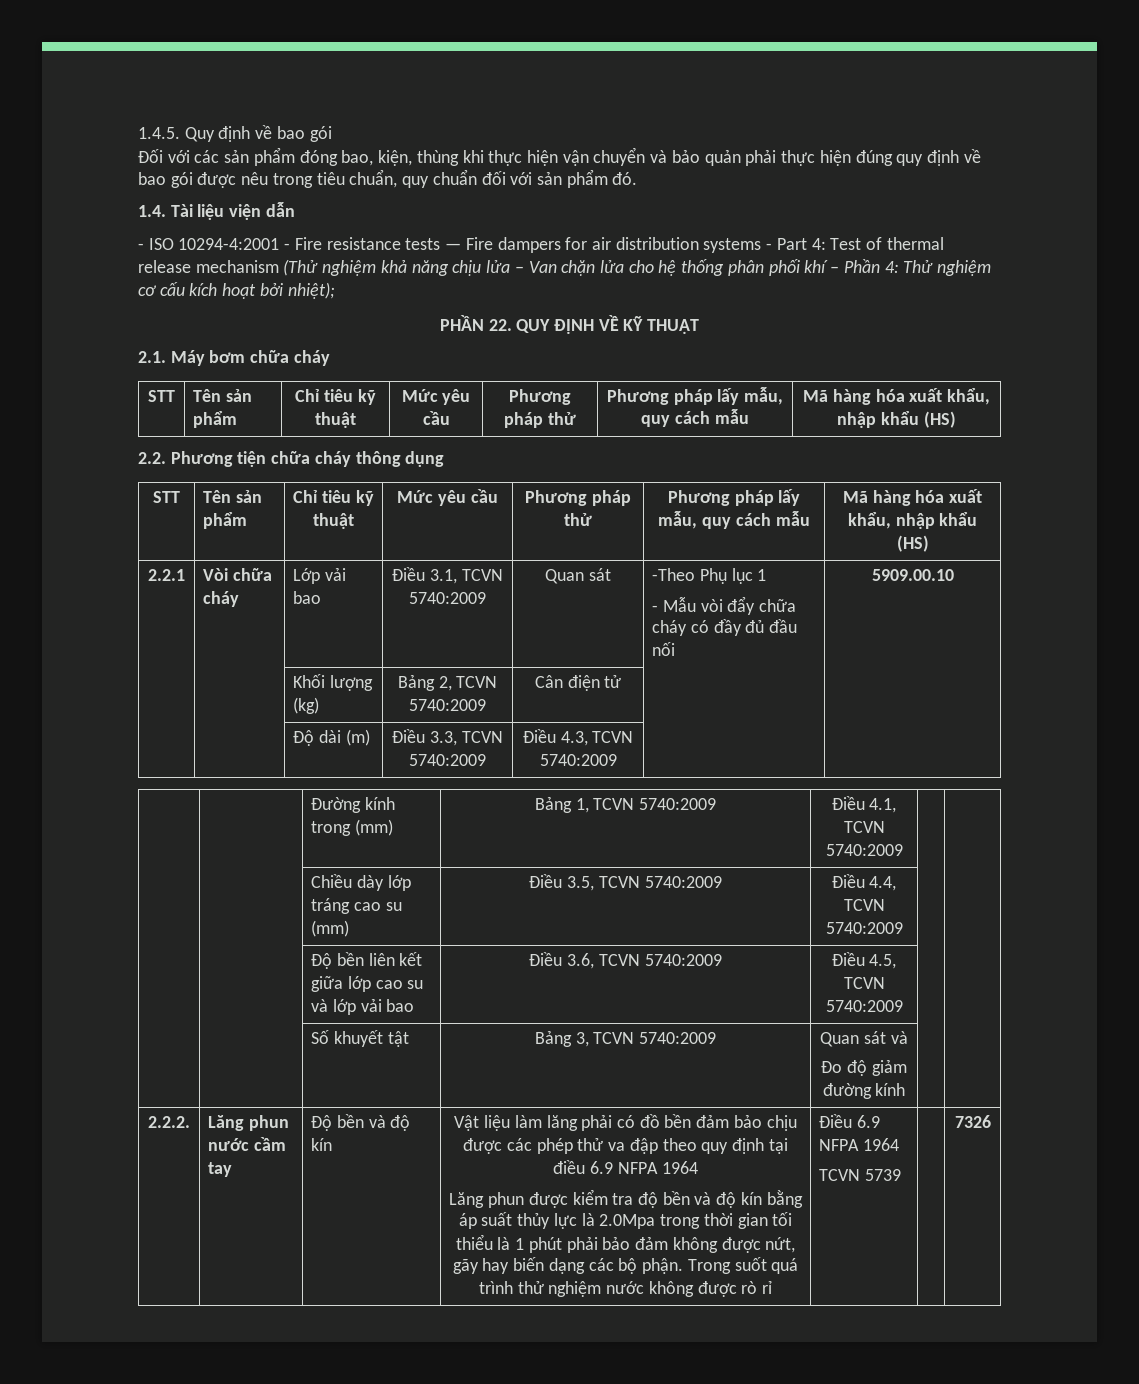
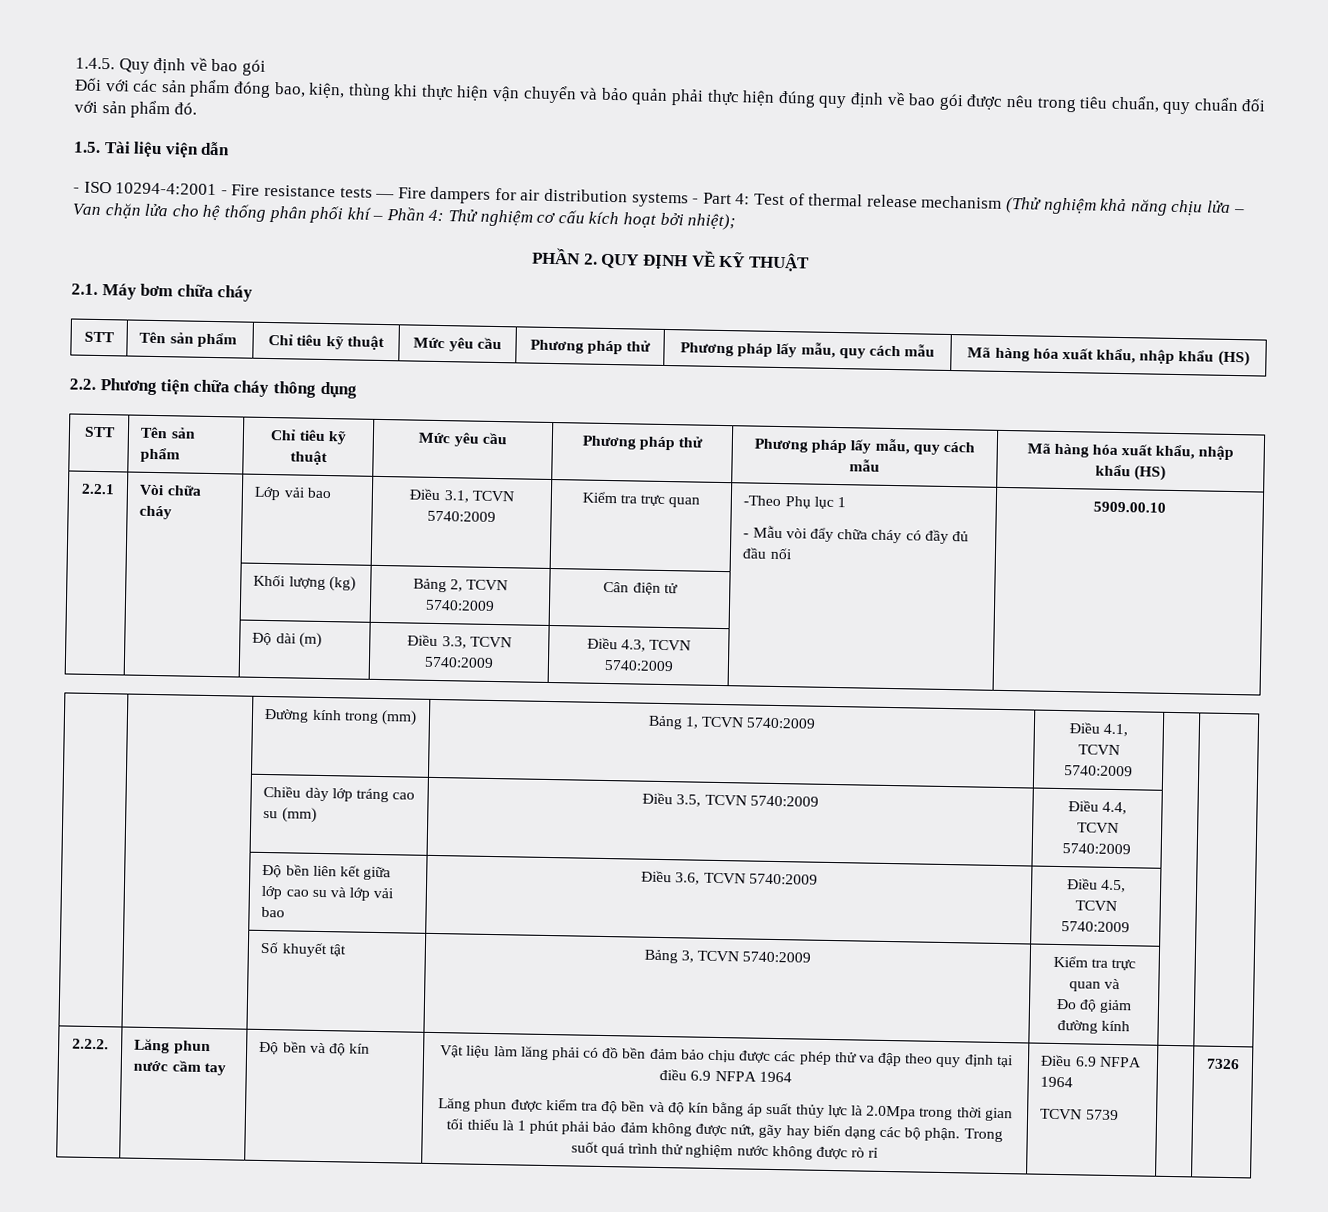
[138,205,166,217] 1.4. -> [73,141,101,153] 1.5.
[488,319,512,331] 22. -> [583,253,598,265] 2.
[545,568,611,584] Quan sát -> [581,491,701,508] Kiểm tra trực quan
[820,1031,886,1047] Quan sát -> [1052,955,1137,971] [1068,981,1101,992] Kiểm tra trực quan

